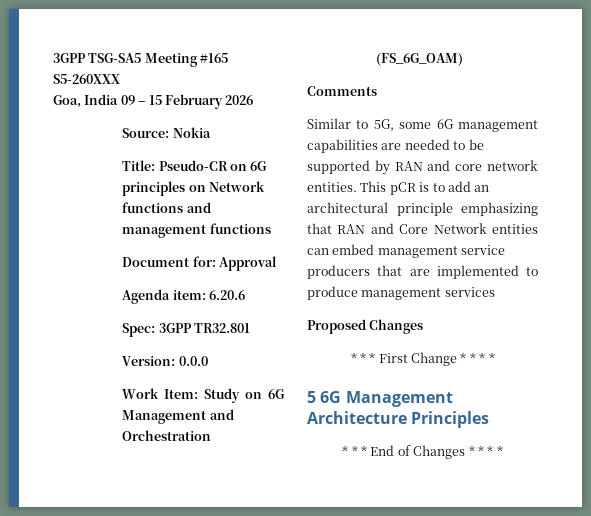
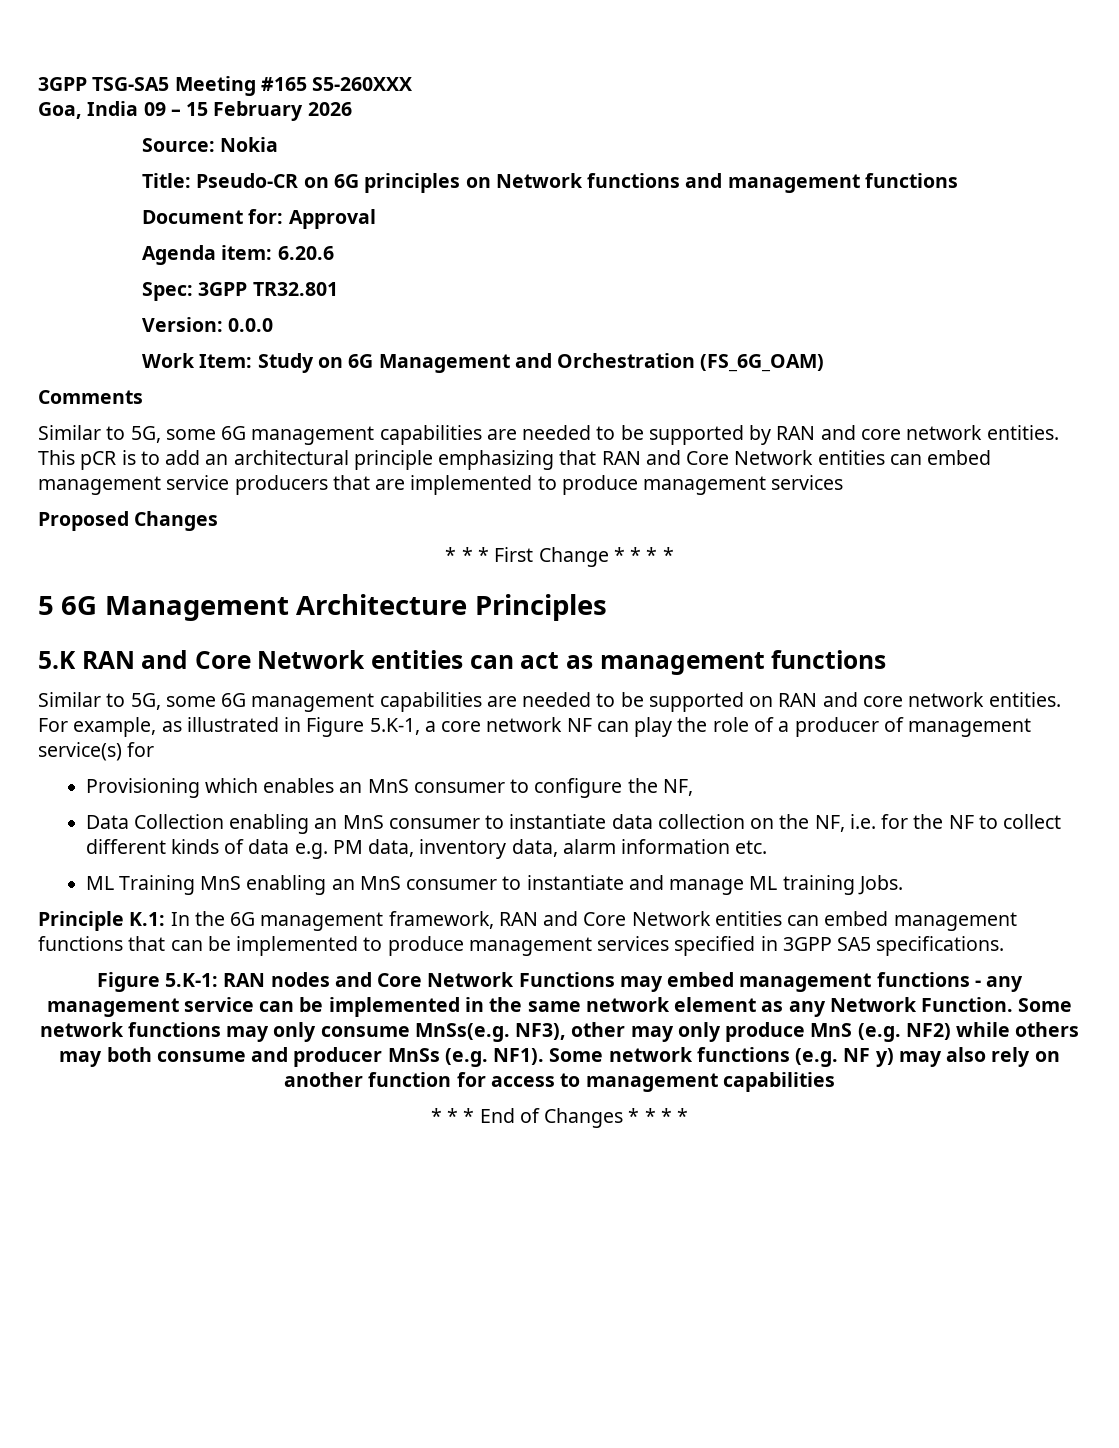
(490, 419) none -> [38,650,887,675] [38,692,1061,712] [38,717,1032,737] [38,742,155,761] [85,778,693,798] [85,814,1062,834] [85,839,768,859] [85,875,903,895] [38,911,1017,931] [38,936,1005,956] [96,972,1024,992] [46,997,1073,1017] [39,1022,1080,1042] [59,1047,1060,1067] [284,1072,835,1092] // 5.K RAN and Core Network entities can act as management functions // Similar to 5G, some 6G management capabilities are needed to be supported on RAN and core network entities. For example, as illustrated in Figure 5.K-1, a core network NF can play the role of a producer of management service(s) for // Provisioning which enables an MnS consumer to configure the NF, // Data Collection enabling an MnS consumer to instantiate data collection on the NF, i.e. for the NF to collect different kinds of data e.g. PM data, inventory data, alarm information etc. // ML Training MnS enabling an MnS consumer to instantiate and manage ML training Jobs. // Principle K.1: In the 6G management framework, RAN and Core Network entities can embed management functions that can be implemented to produce management services specified in 3GPP SA5 specifications. // Figure 5.K-1: RAN nodes and Core Network Functions may embed management functions - any management service can be implemented in the same network element as any Network Function. Some network functions may only consume MnSs(e.g. NF3), other may only produce MnS (e.g. NF2) while others may both consume and producer MnSs (e.g. NF1). Some network functions (e.g. NF y) may also rely on another function for access to management capabilities

